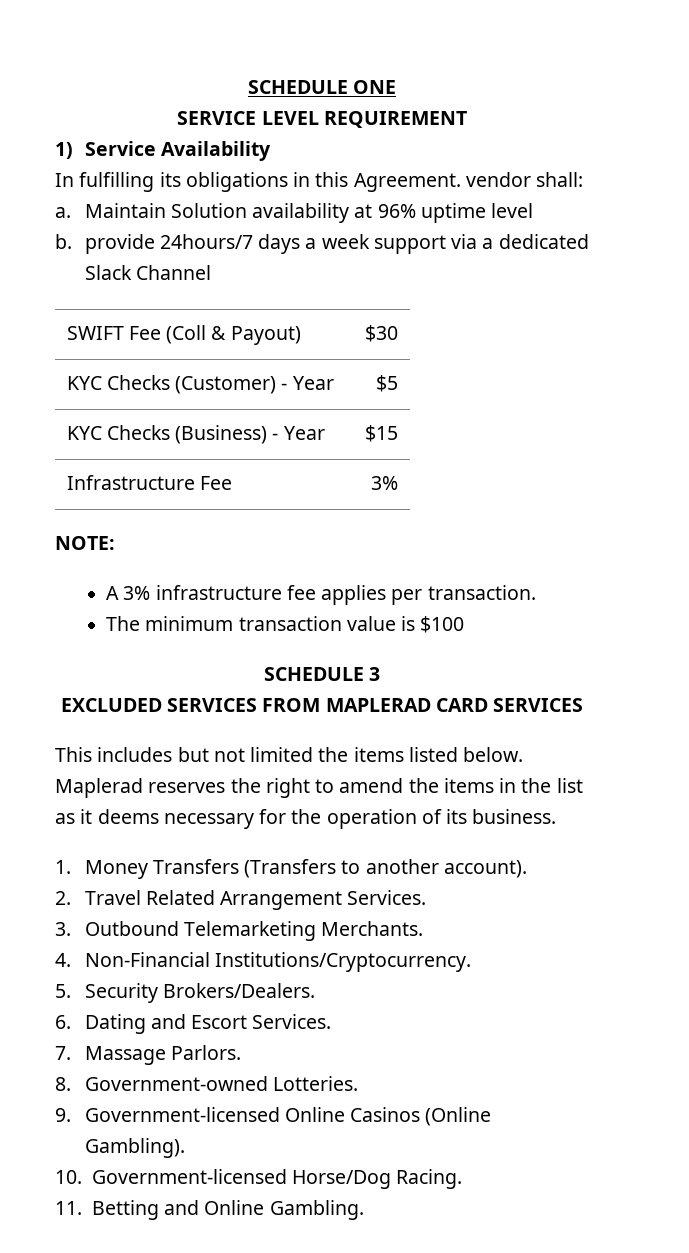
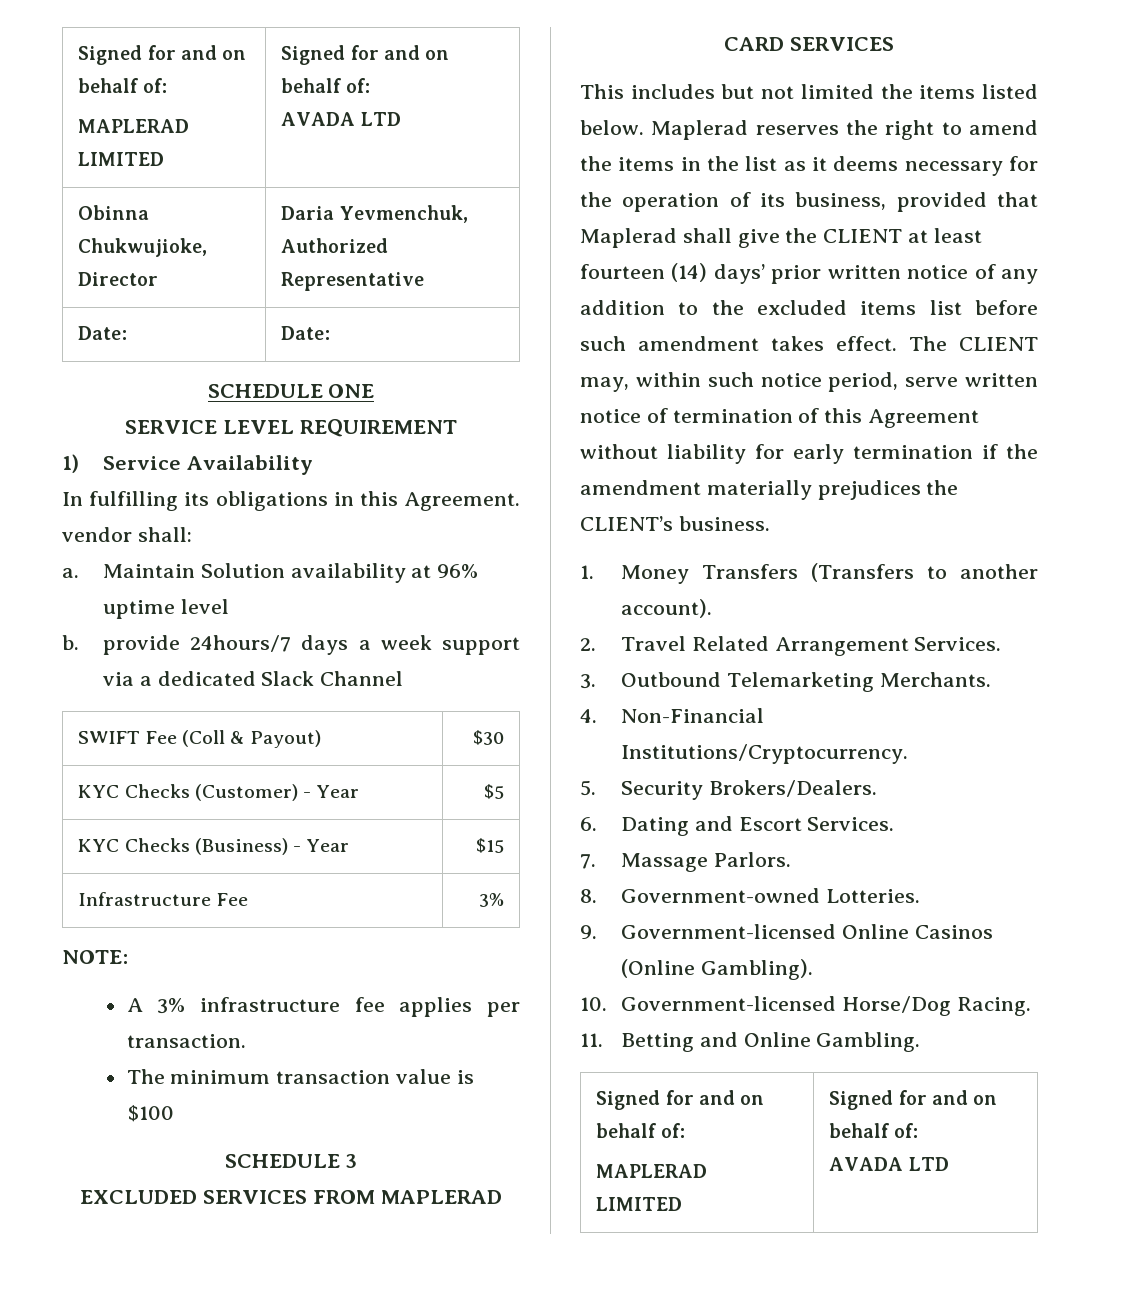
(247, 87) none -> [78,45,247,65] [78,78,167,93] [78,119,190,133] [78,152,165,166] [281,45,450,65] [281,78,370,93] [281,112,401,126] [78,205,150,220] [78,238,208,257] [78,272,159,286] [281,205,468,223] [281,238,389,253] [281,272,425,291] [78,326,128,340] [281,326,331,340] Signed for and on behalf of: // MAPLERAD LIMITED | Signed for and on behalf of: // AVADA LTD // Obinna Chukwujioke, Director | Daria Yevmenchuk, Authorized Representative // Date: | Date: //
(468, 816) none -> [795,192,1038,212] [580,228,982,248] [580,263,1038,284] [580,300,1038,315] [580,336,1038,351] [580,372,1038,392] [580,408,980,428] [580,444,1038,464] [580,480,959,500] [580,516,673,531] business, provided that Maplerad shall give the CLIENT at least fourteen (14) days’ prior written notice of any addition to the excluded items list before such amendment takes effect. The CLIENT may, within such notice period, serve written notice of termination of this Agreement without liability for early termination if the amendment materially prejudices the CLIENT’s
(364, 1210) none -> [596,1090,765,1110] [596,1123,685,1138] [596,1164,708,1178] [596,1197,683,1211] [829,1090,998,1110] [829,1123,918,1138] [829,1157,949,1171] // Signed for and on behalf of: // MAPLERAD LIMITED | Signed for and on behalf of: // AVADA LTD

